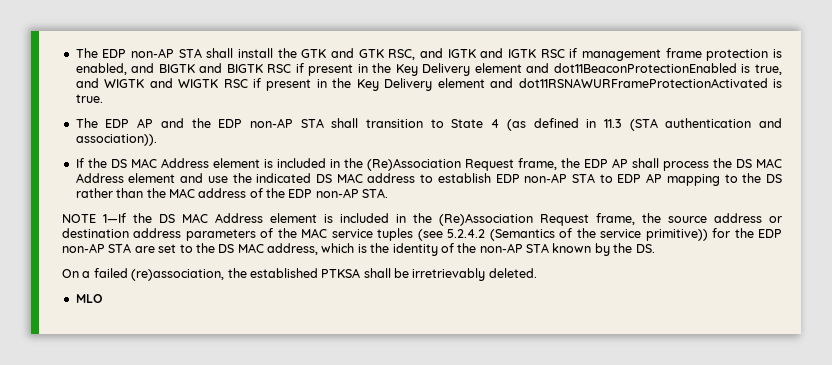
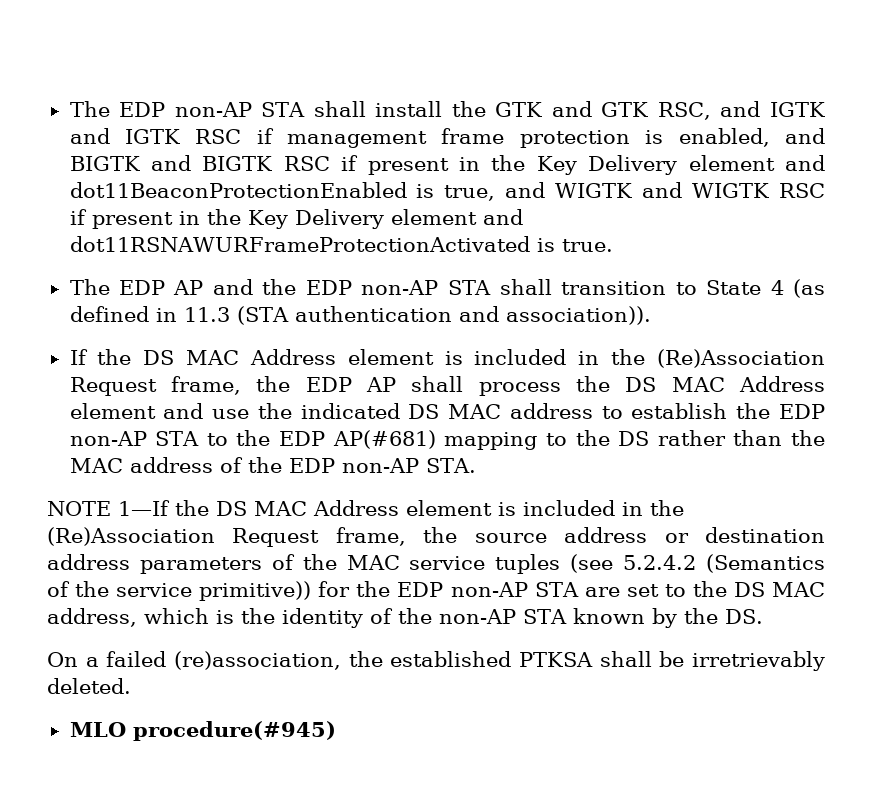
(491, 178) none -> [736,403,771,419] the
[617,173,663,183] EDP AP -> [236,430,436,449] the EDP AP(#681)
(102, 298) none -> [132,721,336,741] procedure(#945)

